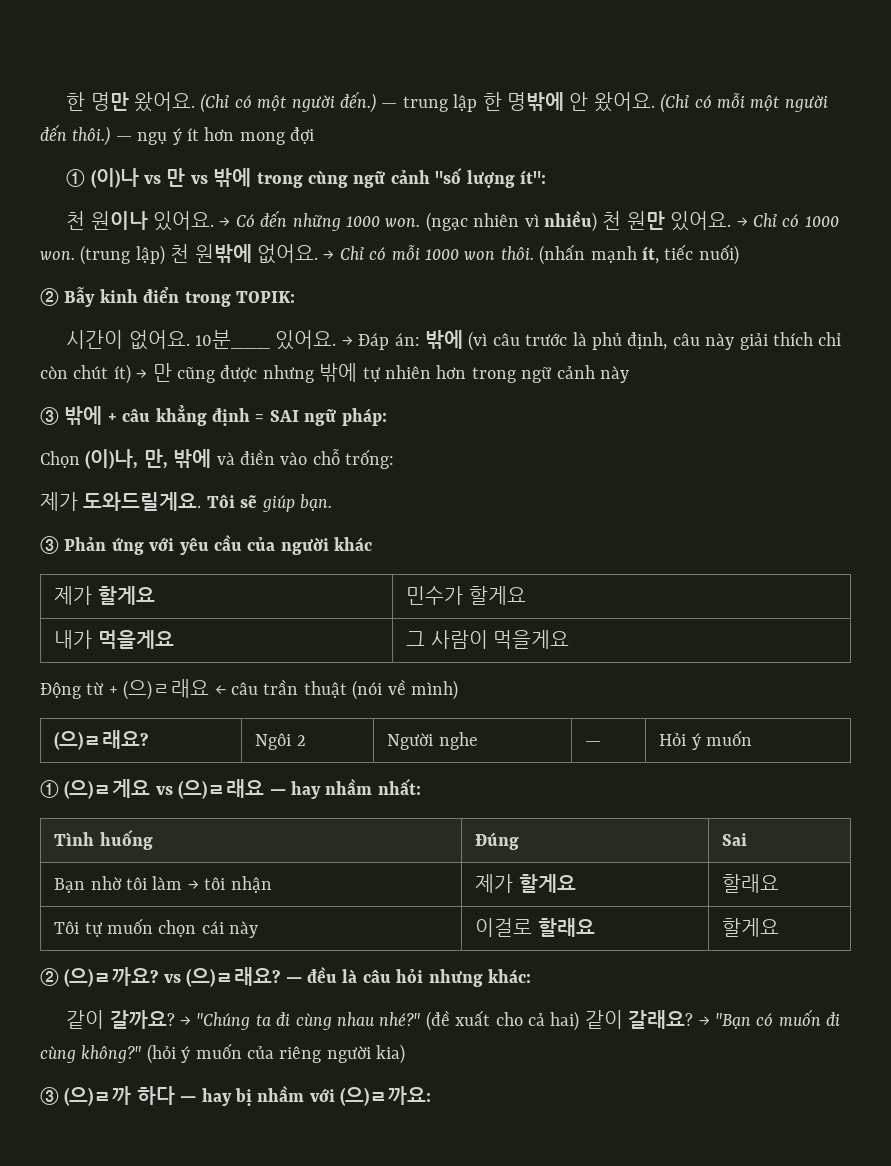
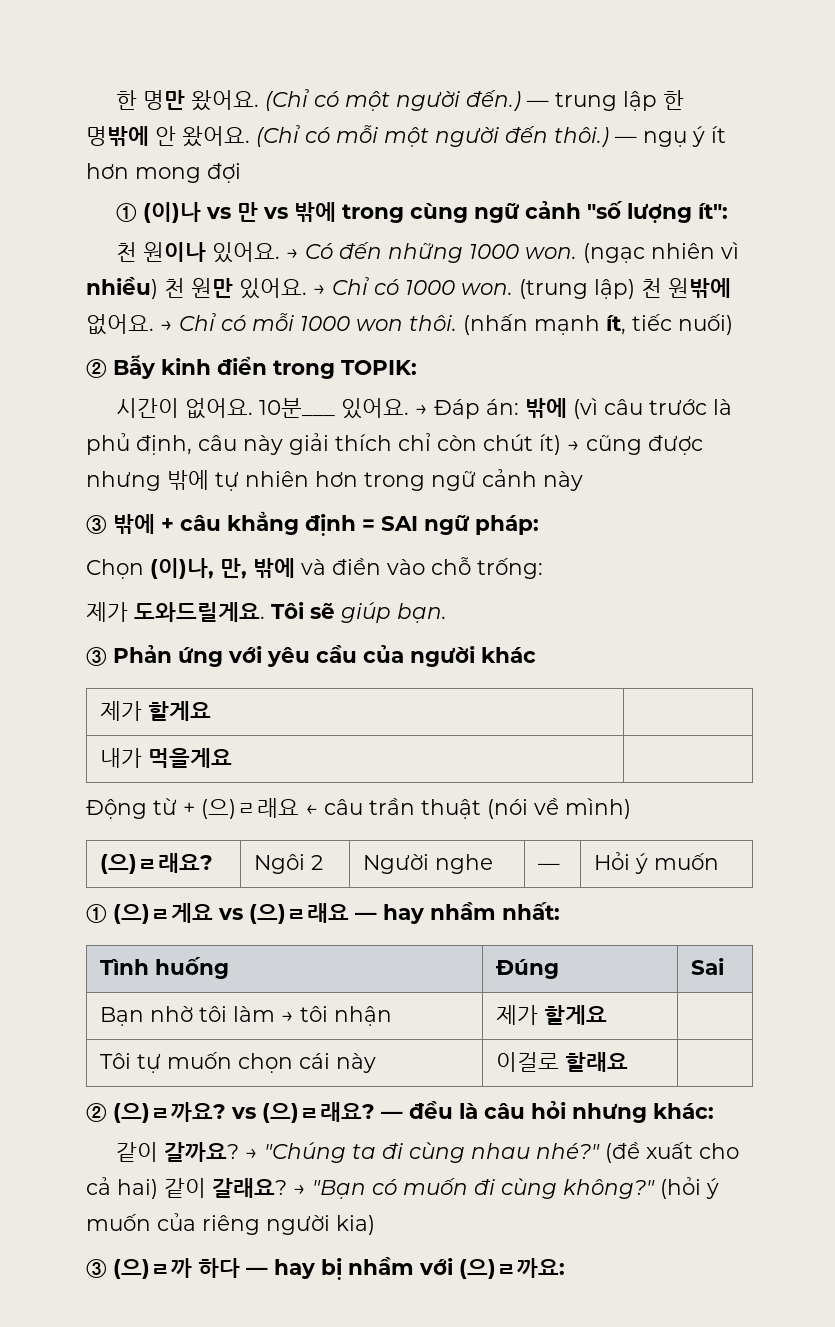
[152,363,172,382] 만 -> (580, 446) none
[406,586,526,605] 민수가 할게요 -> (212, 711) none
[406,630,570,649] 그 사람이 먹을게요 -> (233, 758) none
[722,874,780,893] 할래요 -> (608, 1015) none
[722,918,780,937] 할게요 -> (629, 1062) none

